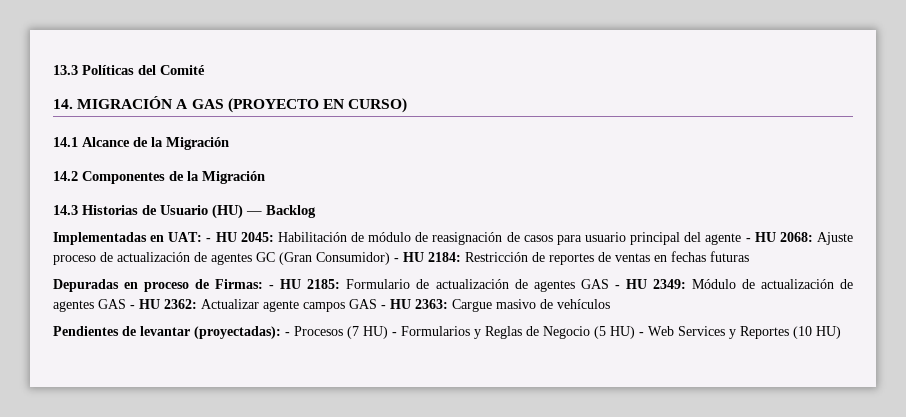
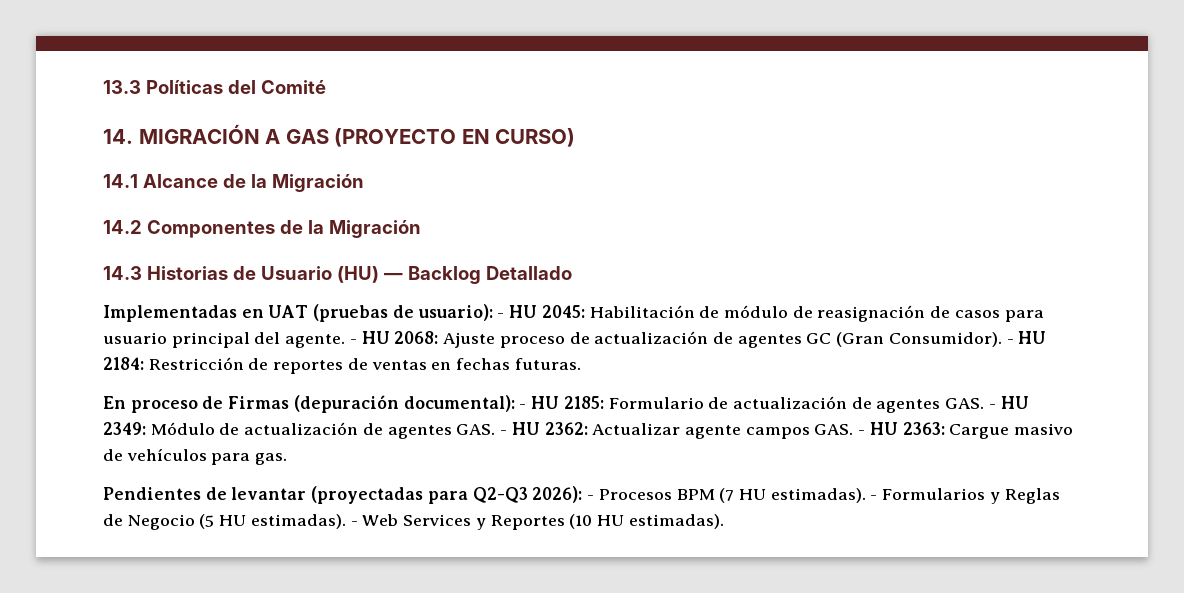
(316, 211) none -> [485,266,572,280] Detallado
[168,232,203,242] UAT: -> [268,304,493,322] UAT (pruebas de usuario):
[705,233,742,245] agente -> [285,334,346,348] agente.
[316,252,390,265] Consumidor) -> [888,332,1002,347] Consumidor).
[710,251,749,262] [53,279,264,292] futuras // Depuradas en proceso de Firmas: -> [514,358,581,370] [103,395,515,413] futuras. // En proceso de Firmas (depuración documental):
[580,279,609,289] GAS -> [945,398,985,409] GAS.
[98,299,126,309] GAS -> [456,424,496,435] GAS.
[349,299,377,309] GAS -> [814,424,854,435] GAS.
(610, 304) none -> [211,453,288,465] para gas.
[194,326,388,339] (proyectadas): - Procesos (7 HU) -> [311,486,866,504] (proyectadas para Q2-Q3 2026): - Procesos BPM (7 HU estimadas).
[610,326,635,339] HU) -> [219,514,346,529] HU estimadas).
[816,326,841,339] HU) -> [596,514,724,529] HU estimadas).

